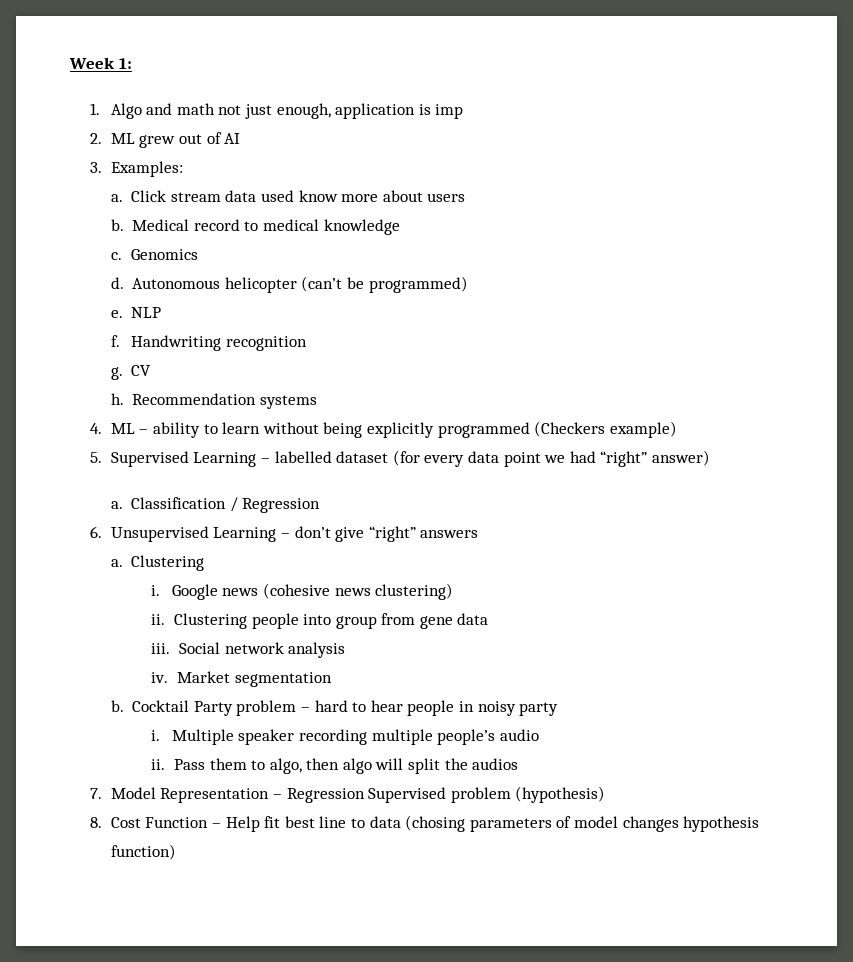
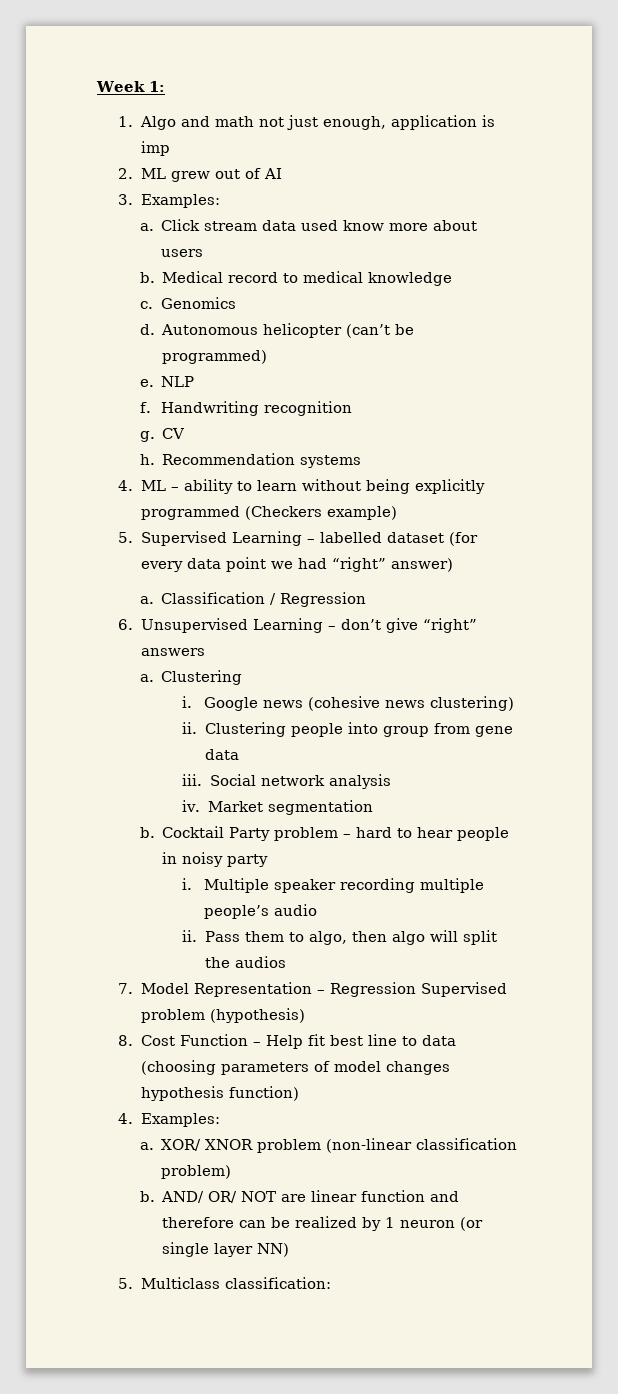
[405,815,466,832] (chosing -> [140,1060,216,1075] (choosing
(176, 852) none -> [118,1113,220,1127] [139,1138,518,1153] [161,1165,232,1179] [139,1190,460,1203] [162,1216,484,1231] [162,1242,290,1257] [118,1277,331,1289] // 4. Examples: // a. XOR/ XNOR problem (non-linear classification problem) // b. AND/ OR/ NOT are linear function and therefore can be realized by 1 neuron (or single layer NN) // 5. Multiclass classification:

